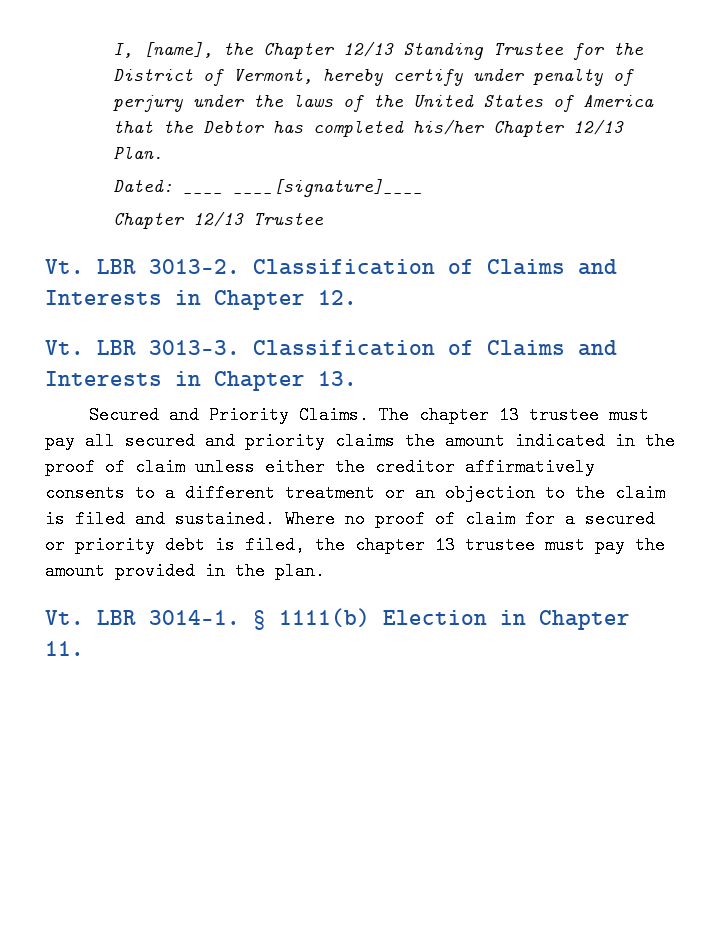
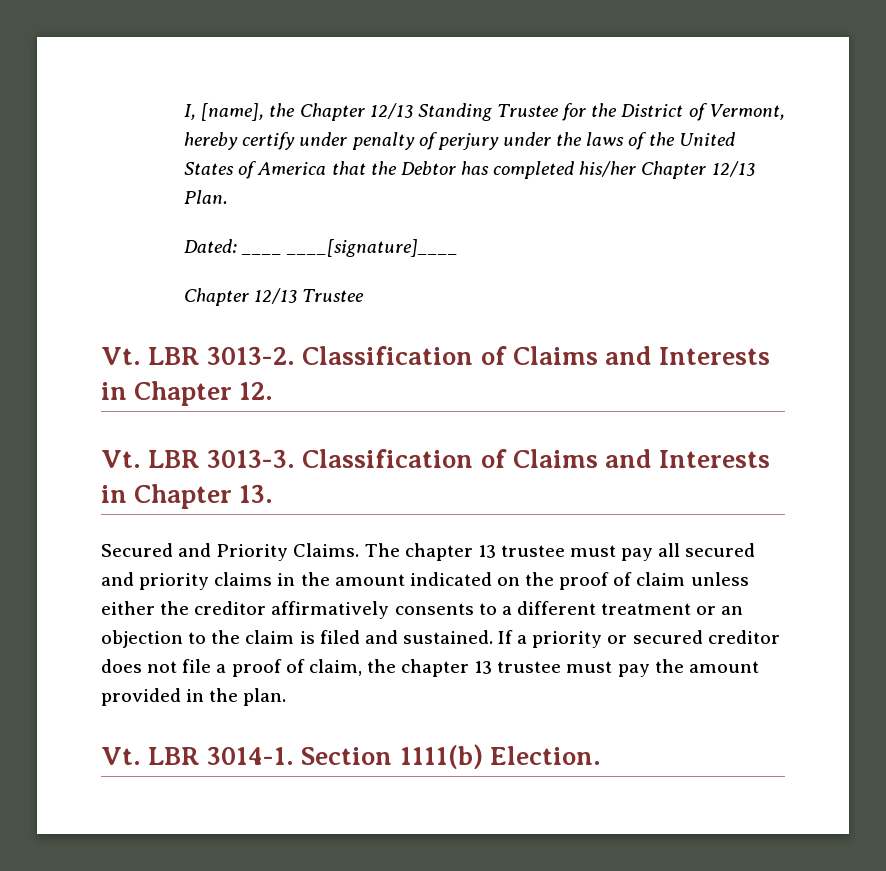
(395, 441) none -> [277,573,296,586] in
[615,432,635,450] in -> [496,577,520,586] on
[285,510,655,528] [45,536,305,554] Where no proof of claim for a secured or priority debt is filed, -> [498,630,780,648] [101,659,362,677] If a priority or secured creditor does not file a proof of claim,
[253,608,630,630] [45,641,84,656] § 1111(b) Election in Chapter 11. -> [301,744,601,769] Section 1111(b) Election.

